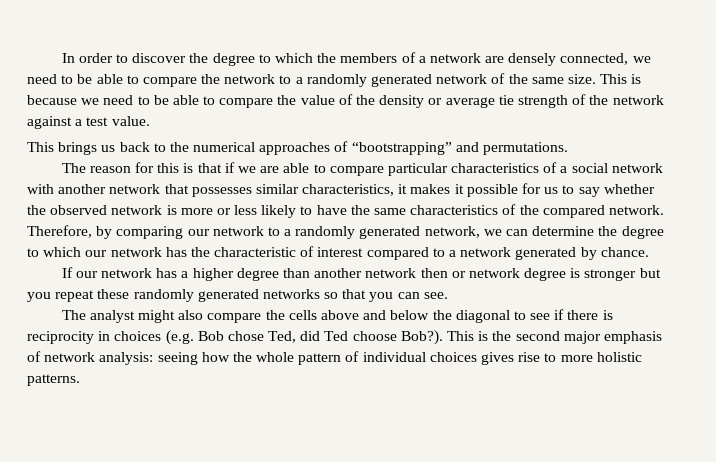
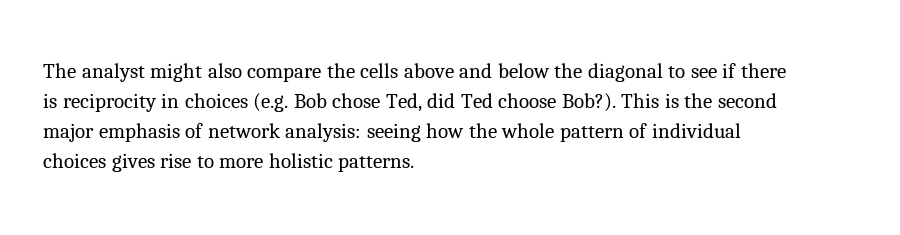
[61,52,651,66] [27,73,642,87] [27,94,664,108] [27,116,150,129] [27,141,569,155] [61,162,663,176] [27,183,655,197] [27,204,664,218] [27,225,664,239] [27,246,649,260] [61,267,661,281] [27,289,448,302] In order to discover the degree to which the members of a network are densely connected, we need to be able to compare the network to a randomly generated network of the same size. This is because we need to be able to compare the value of the density or average tie strength of the network against a test value. // This brings us back to the numerical approaches of “bootstrapping” and permutations. // The reason for this is that if we are able to compare particular characteristics of a social network with another network that possesses similar characteristics, it makes it possible for us to say whether the observed network is more or less likely to have the same characteristics of the compared network. Therefore, by comparing our network to a randomly generated network, we can determine the degree to which our network has the characteristic of interest compared to a network generated by chance. // If our network has a higher degree than another network then or network degree is stronger but you repeat these randomly generated networks so that you can see. // -> (43, 70) none

